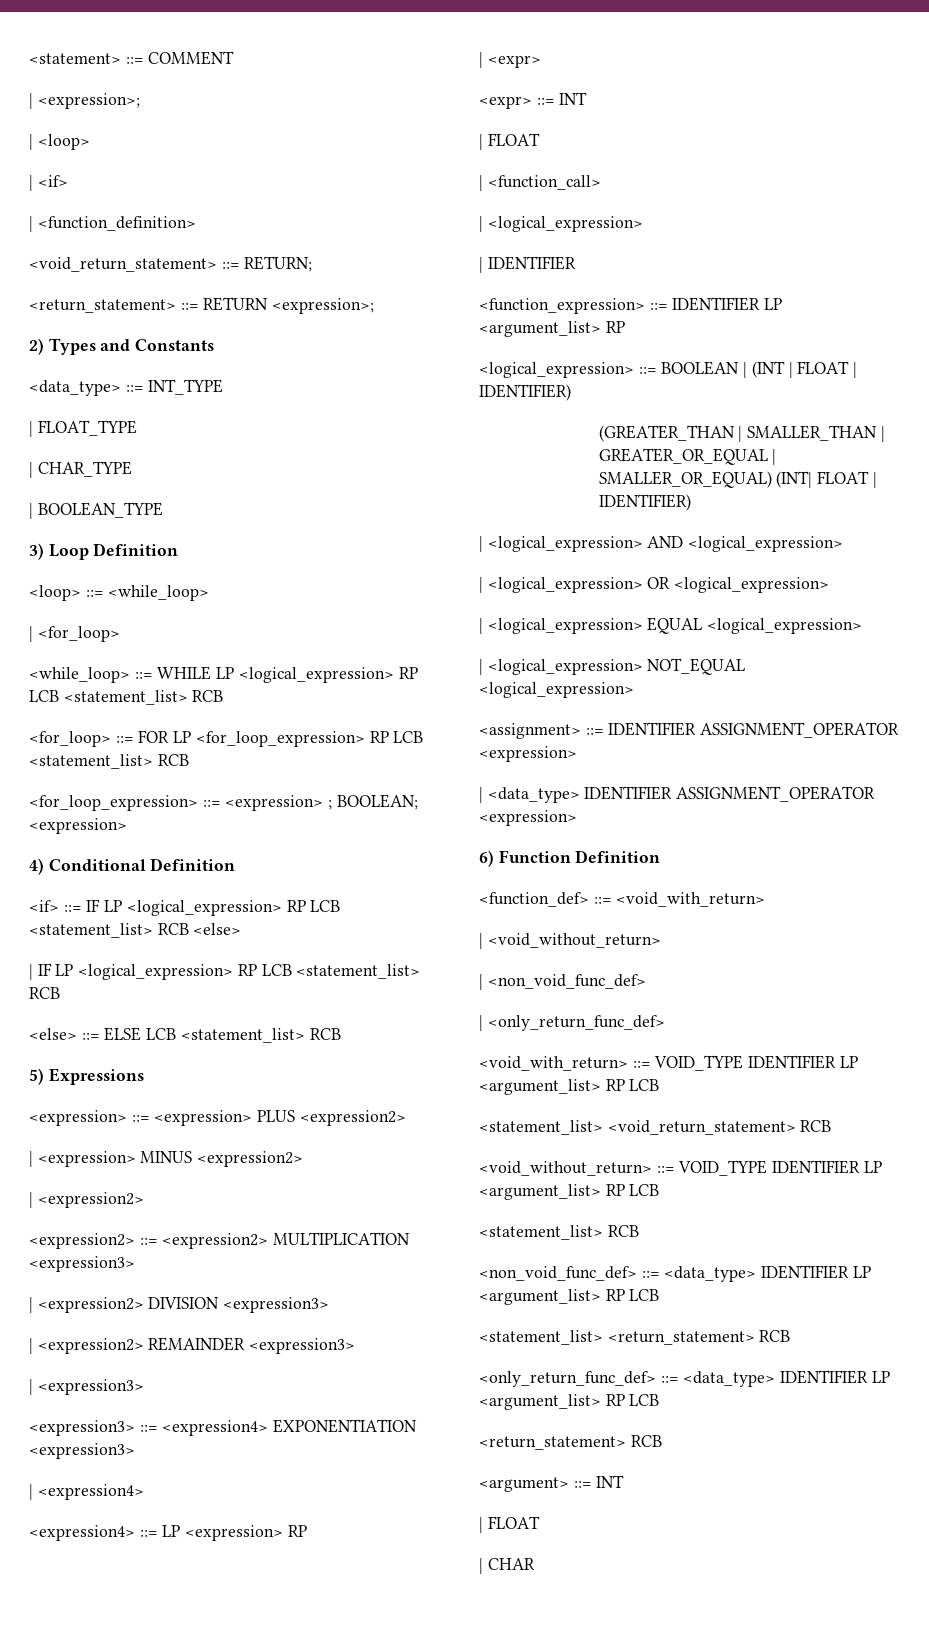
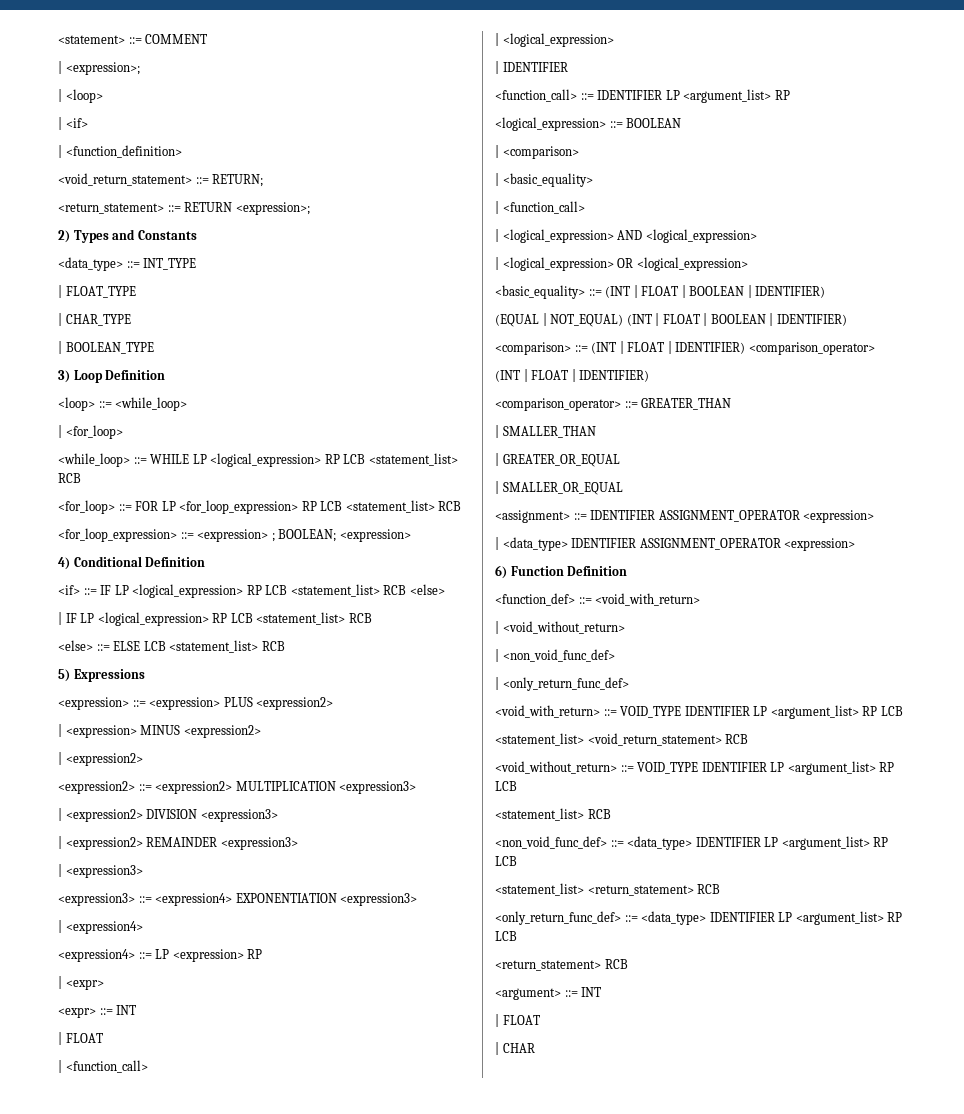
[479,298,645,314] <function_expression> -> [495,89,577,102] <function_call>
[743,361,858,378] [479,384,571,401] [598,425,885,442] [598,448,777,465] [598,471,877,488] [598,494,691,511] | (INT | FLOAT | IDENTIFIER) // (GREATER_THAN | SMALLER_THAN | GREATER_OR_EQUAL | SMALLER_OR_EQUAL) (INT| FLOAT | IDENTIFIER) -> [495,145,579,159] [495,173,593,187] [495,201,585,214] // | <comparison> // | <basic_equality> // | <function_call>
[479,617,863,634] [479,658,746,675] [479,682,634,698] | <logical_expression> EQUAL <logical_expression> // | <logical_expression> NOT_EQUAL <logical_expression> -> [495,285,826,299] [495,313,847,327] [495,341,875,355] [495,369,650,382] [495,398,732,411] [495,425,596,438] [495,453,620,467] [495,481,623,495] <basic_equality> ::= (INT | FLOAT | BOOLEAN | IDENTIFIER) // (EQUAL | NOT_EQUAL) (INT | FLOAT | BOOLEAN | IDENTIFIER) // <comparison> ::= (INT | FLOAT | IDENTIFIER) <comparison_operator> // (INT | FLOAT | IDENTIFIER) // <comparison_operator> ::= GREATER_THAN // | SMALLER_THAN // | GREATER_OR_EQUAL // | SMALLER_OR_EQUAL

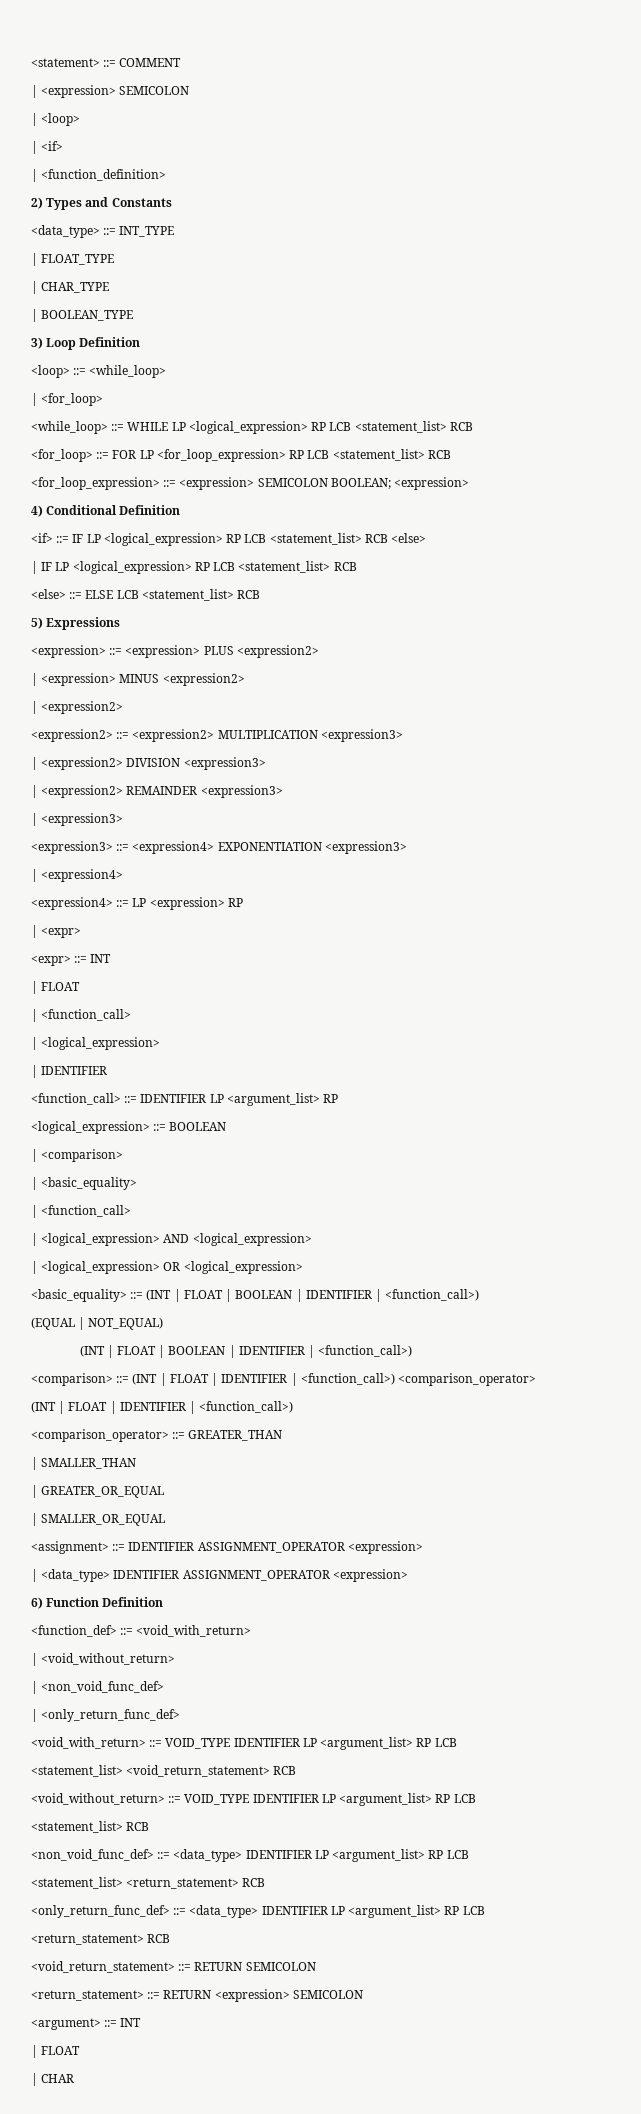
[65,62,140,75] <expression>; -> [41,85,190,98] <expression> SEMICOLON
[58,173,264,187] [58,202,310,215] // <void_return_statement> ::= RETURN; // <return_statement> ::= RETURN <expression>; -> (167, 175) none
[271,533,275,542] ; -> [257,478,328,487] SEMICOLON
[755,286,826,298] IDENTIFIER) -> [305,1289,480,1302] IDENTIFIER | <function_call>)
[626,313,847,326] (INT | FLOAT | BOOLEAN | IDENTIFIER) -> [79,1345,413,1358] // (INT | FLOAT | BOOLEAN | IDENTIFIER | <function_call>)
[675,342,746,354] IDENTIFIER) -> [221,1373,395,1386] IDENTIFIER | <function_call>)
[579,370,650,382] IDENTIFIER) -> [119,1401,294,1414] IDENTIFIER | <function_call>)
(628, 964) none -> [31,1961,316,1973] [31,1989,363,2002] // <void_return_statement> ::= RETURN SEMICOLON // <return_statement> ::= RETURN <expression> SEMICOLON

